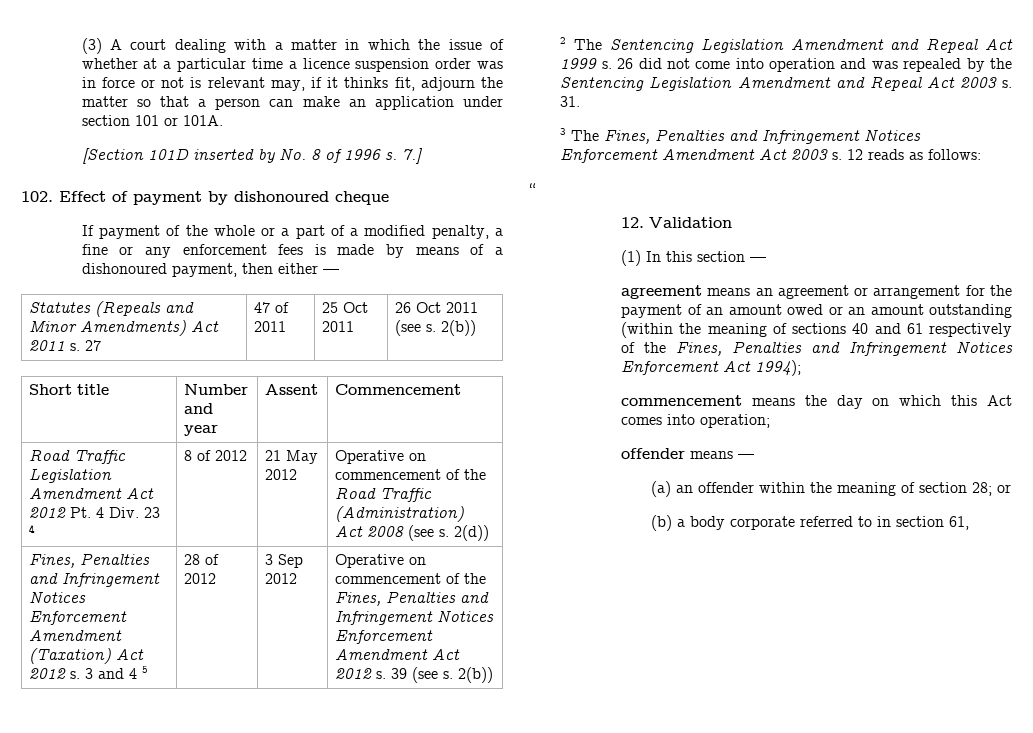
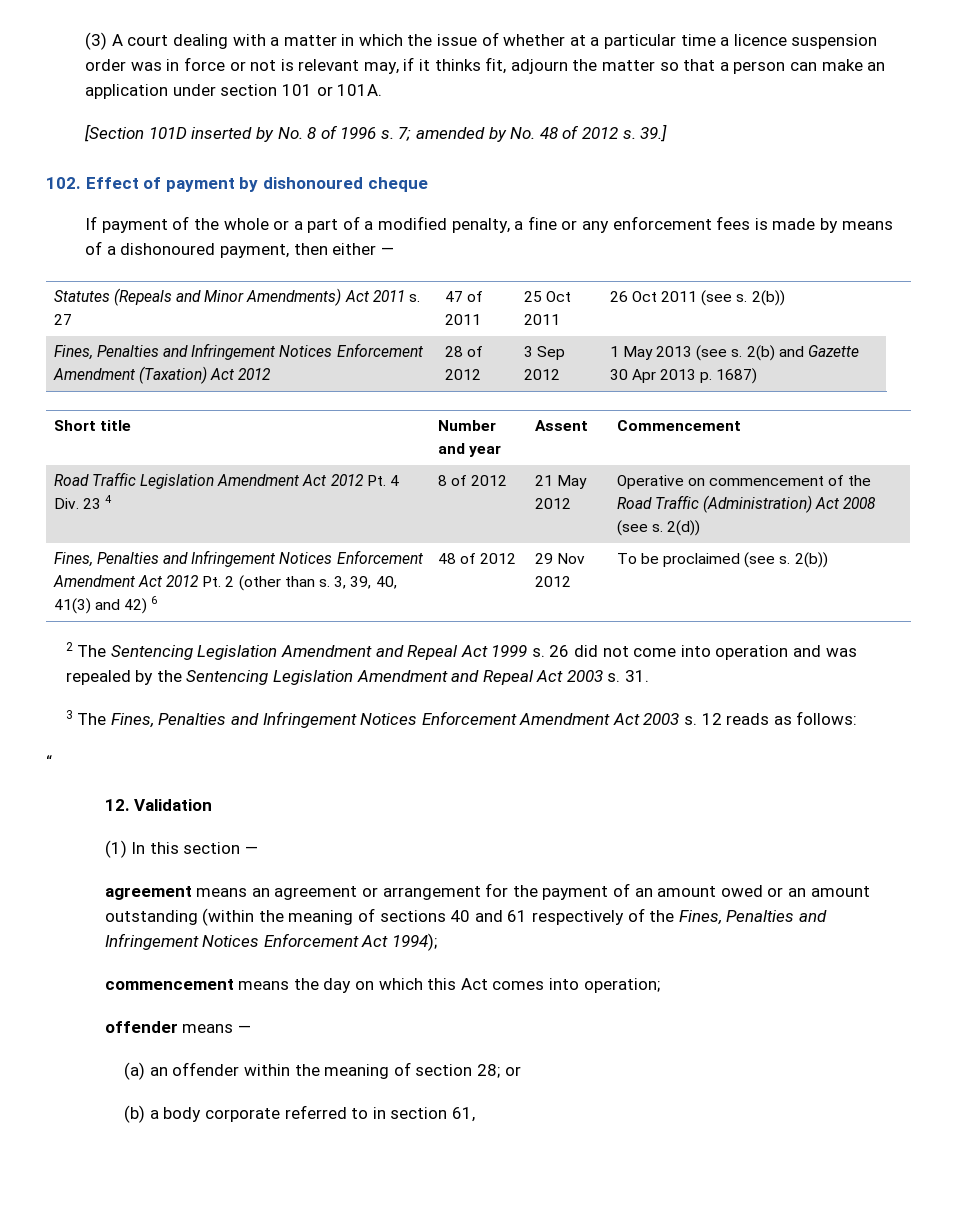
[401,148,423,164] 7.] -> [398,124,668,142] 7; amended by No. 48 of 2012 s. 39.]
(476, 328) none -> [53,343,423,360] [52,366,272,384] [444,346,483,357] [444,369,481,380] [523,346,565,360] [523,369,560,380] [609,345,859,361] [609,368,758,384] // Fines, Penalties and Infringement Notices Enforcement Amendment (Taxation) Act 2012 | 28 of 2012 | 3 Sep 2012 | 1 May 2013 (see s. 2(b) and Gazette 30 Apr 2013 p. 1687)
[28,648,144,664] [28,666,148,679] [183,554,219,565] [183,573,216,584] [264,554,303,568] [264,573,297,584] [334,554,426,568] [334,573,486,584] [334,591,489,606] [334,610,494,625] [334,630,433,644] [334,649,460,660] [334,668,407,679] (Taxation) Act 2012 s. 3 and 4 5 | 28 of 2012 | 3 Sep 2012 | Operative on commencement of the Fines, Penalties and Infringement Notices Enforcement Amendment Act 2012 s. 39 -> [137,575,397,591] [53,596,158,614] [437,553,517,564] [534,553,585,564] [534,576,571,587] [616,553,741,567] Act 2012 Pt. 2 (other than s. 3, 39, 40, 41(3) and 42) 6 | 48 of 2012 | 29 Nov 2012 | To be proclaimed

